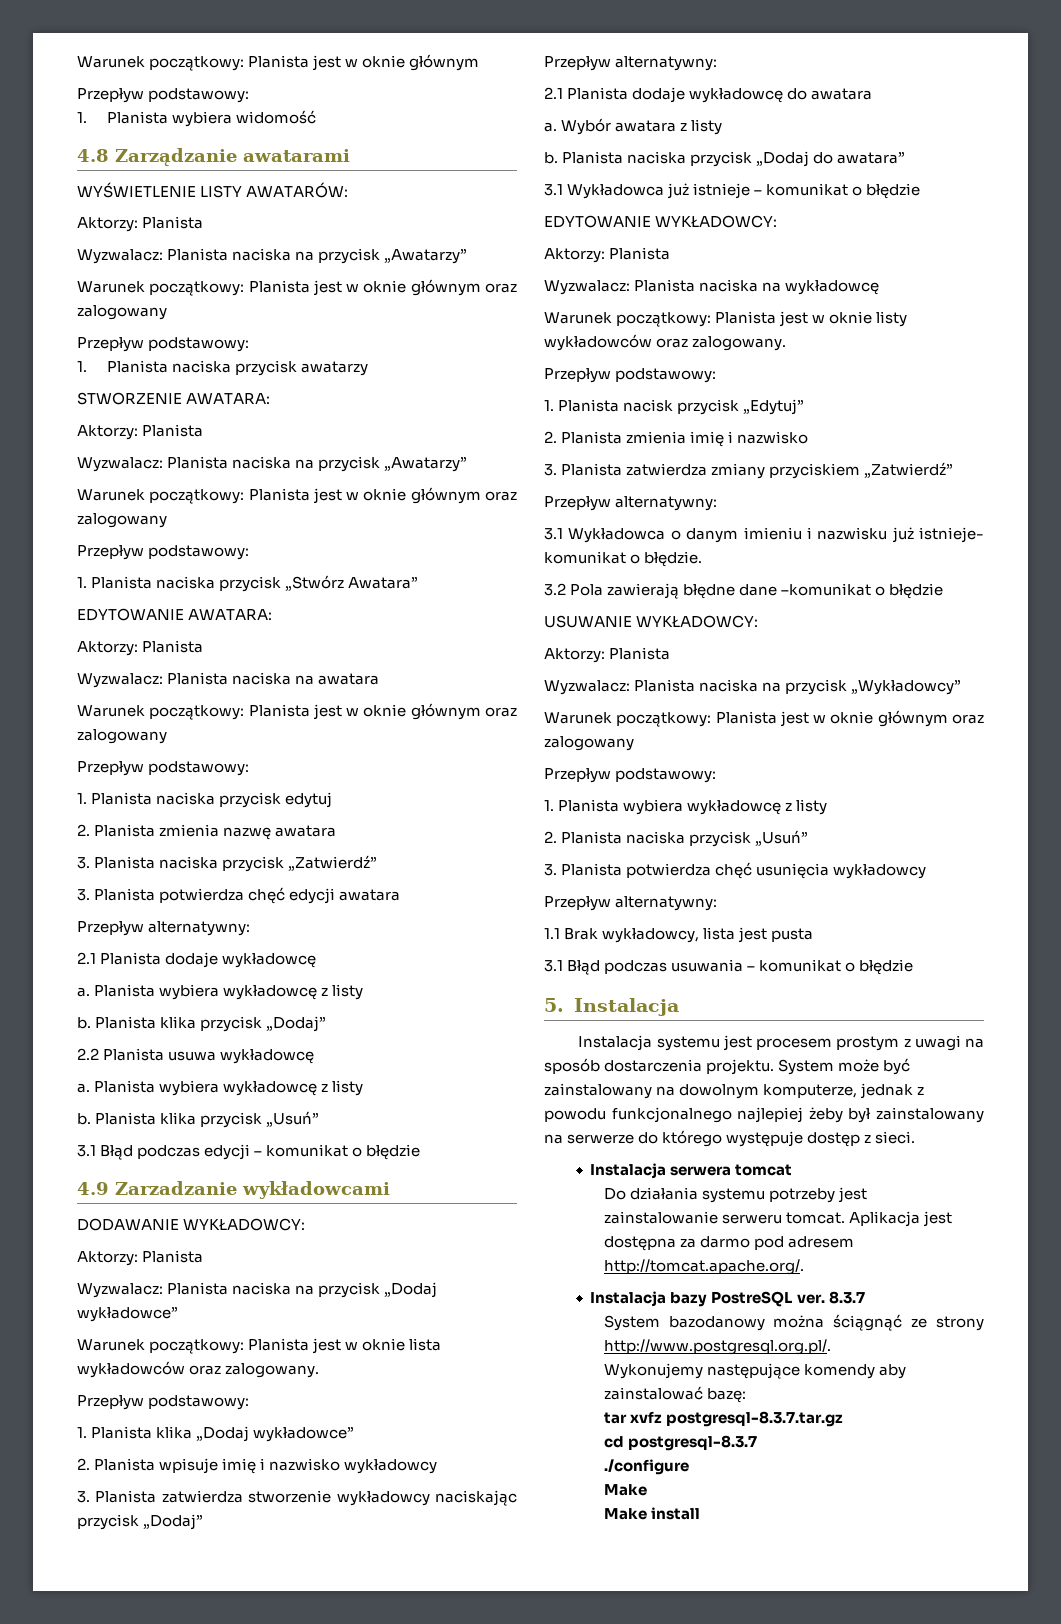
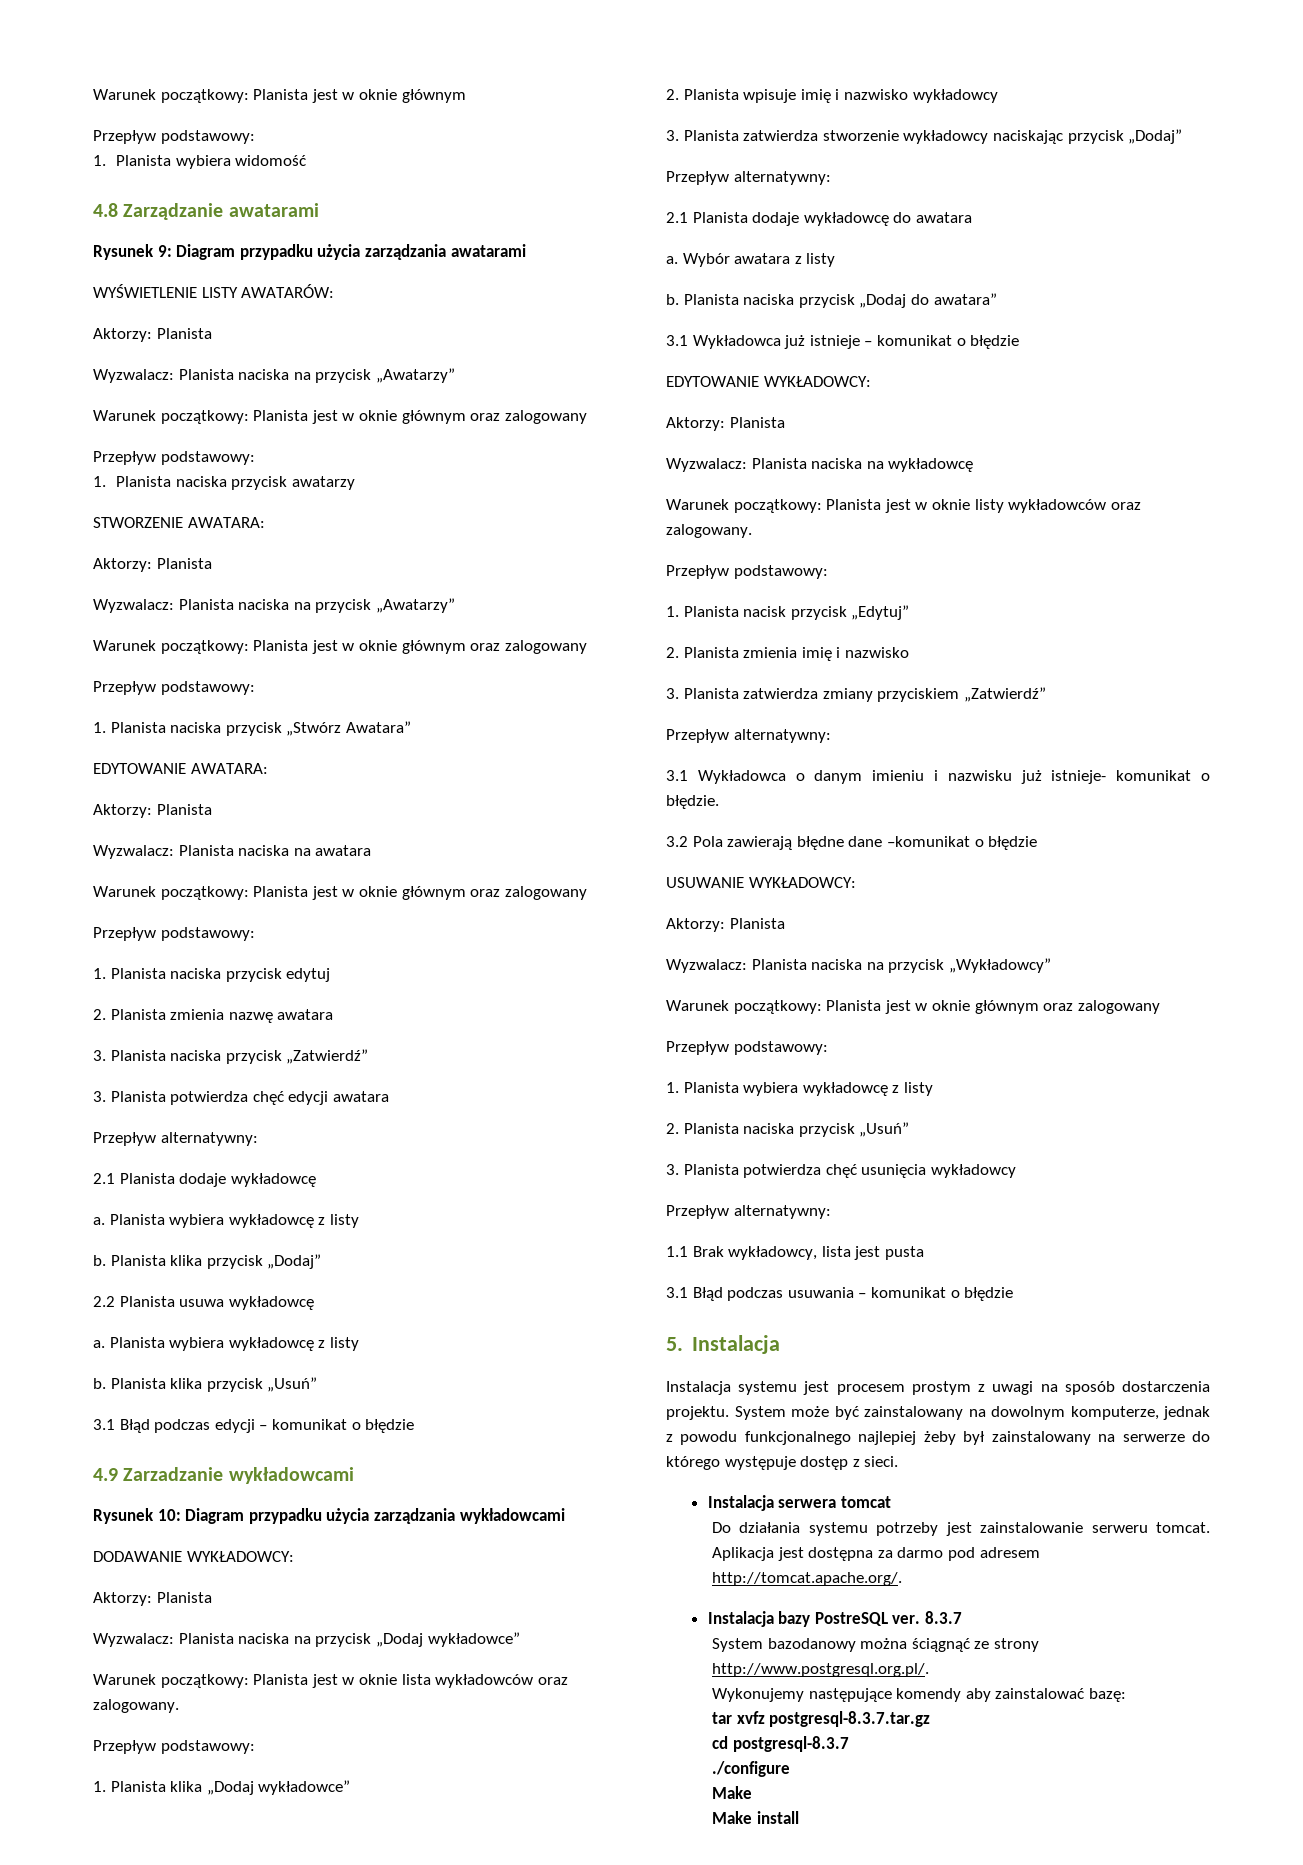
(350, 155) none -> [93,244,526,260] // Rysunek 9: Diagram przypadku użycia zarządzania awatarami
(390, 1190) none -> [93,1508,565,1524] // Rysunek 10: Diagram przypadku użycia zarządzania wykładowcami

